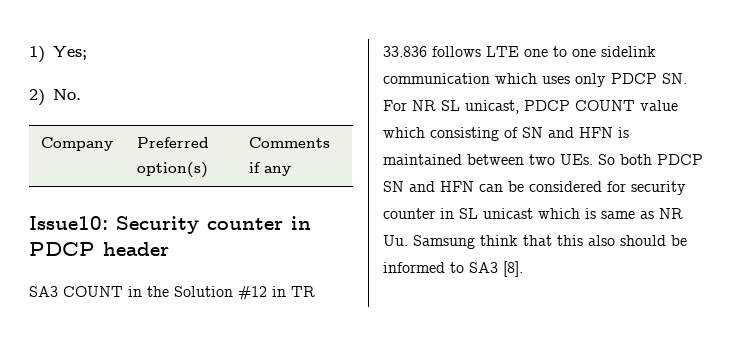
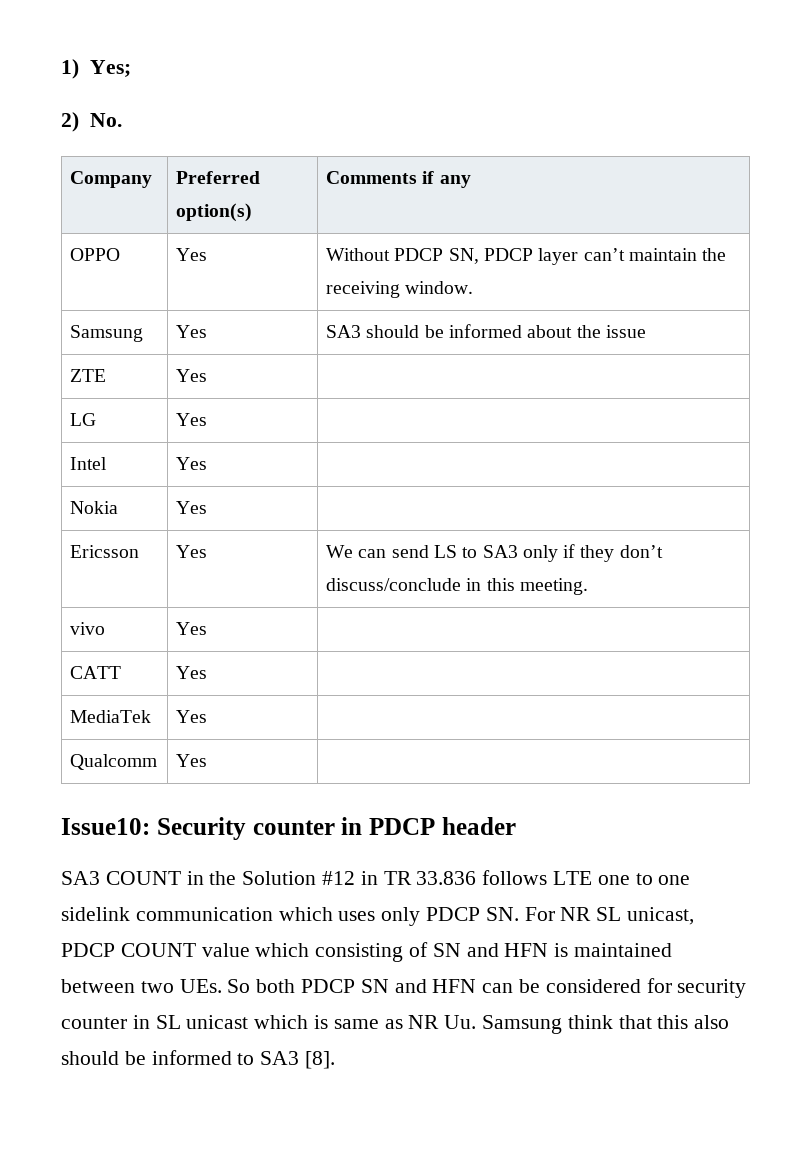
(291, 170) none -> [70,248,121,261] [176,248,208,261] [326,248,727,265] [326,281,474,298] [70,325,144,342] [176,325,208,338] [326,324,646,338] [70,369,107,382] [176,369,208,382] [70,413,97,426] [176,413,208,426] [70,457,108,470] [176,457,208,470] [70,501,119,514] [176,501,208,514] [70,545,140,558] [176,545,208,558] [326,544,663,562] [326,578,588,595] [70,622,106,635] [176,622,208,635] [70,666,122,679] [176,666,208,679] [70,710,152,723] [176,710,208,723] [70,754,158,770] [176,754,208,767] // OPPO | Yes | Without PDCP SN, PDCP layer can’t maintain the receiving window. // Samsung | Yes | SA3 should be informed about the issue // ZTE | Yes | // LG | Yes | // Intel | Yes | // Nokia | Yes | // Ericsson | Yes | We can send LS to SA3 only if they don’t discuss/conclude in this meeting. // vivo | Yes | // CATT | Yes | // MediaTek | Yes | // Qualcomm | Yes |

